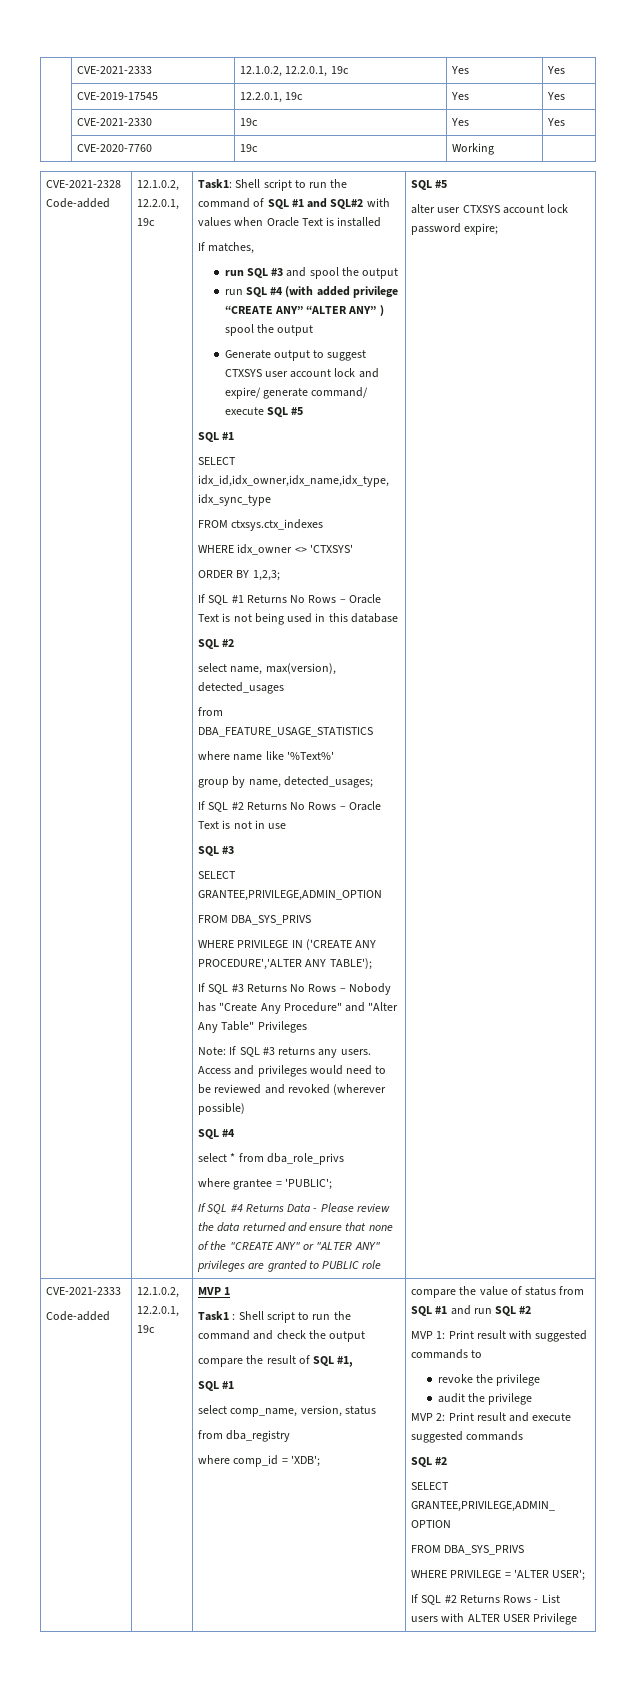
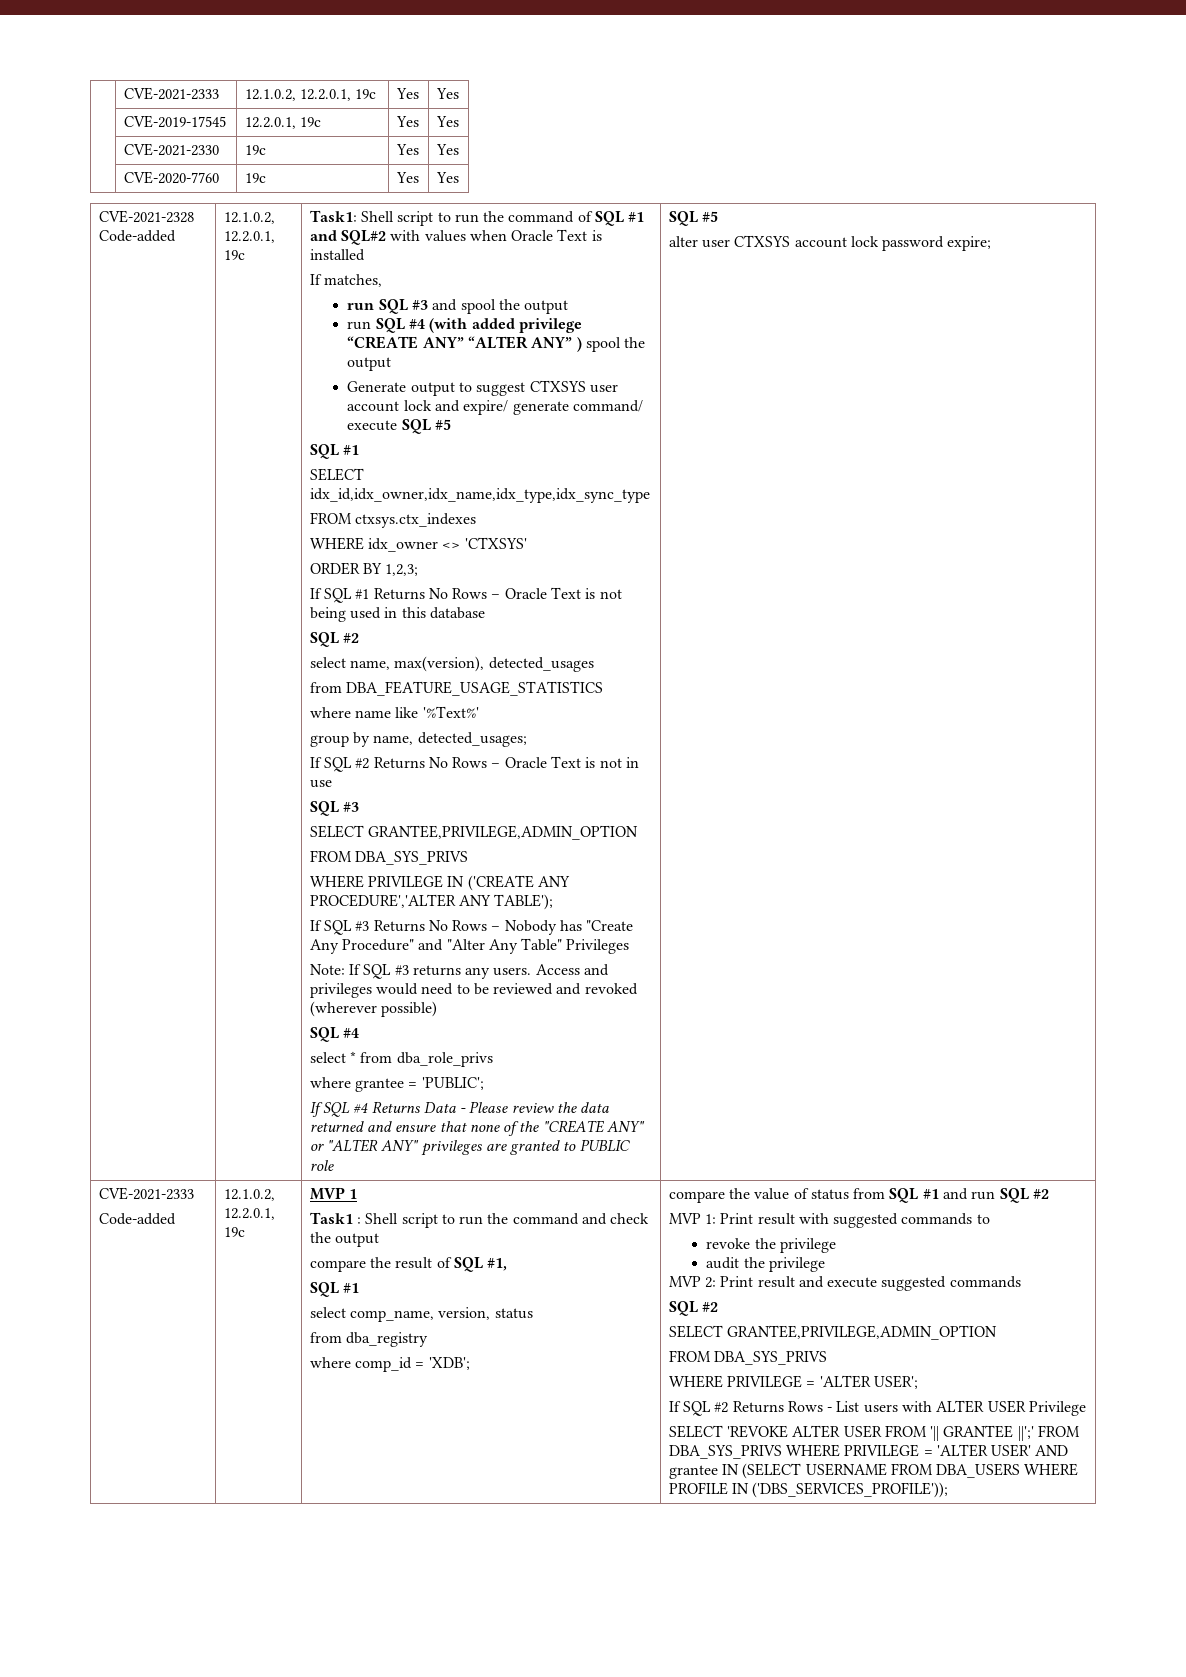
[452,143,495,155] Working | -> [395,172,419,183] [435,172,459,183] Yes | Yes
(578, 1619) none -> [668,1425,1081,1441] [668,1444,1069,1459] [668,1463,1079,1479] [668,1482,949,1498] // SELECT 'REVOKE ALTER USER FROM '|| GRANTEE ||';' FROM DBA_SYS_PRIVS WHERE PRIVILEGE = 'ALTER USER' AND grantee IN (SELECT USERNAME FROM DBA_USERS WHERE PROFILE IN ('DBS_SERVICES_PROFILE'));

